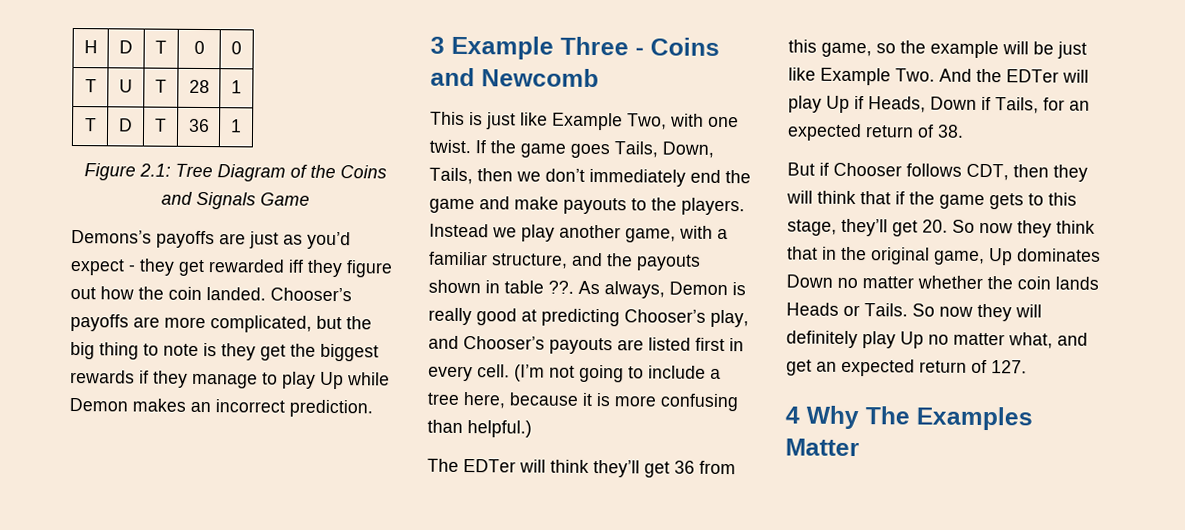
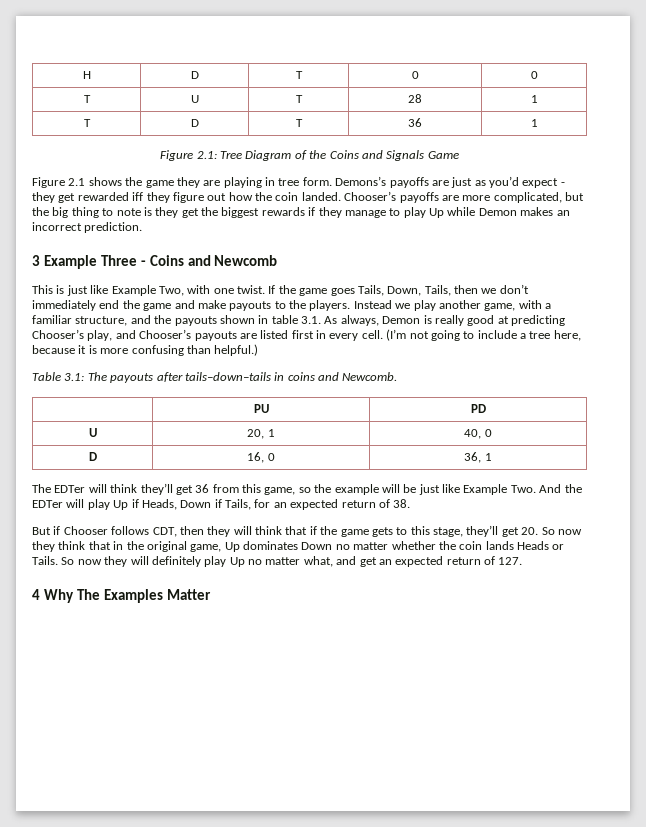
(310, 199) none -> [32,177,332,188] Figure 2.1 shows the game they are playing in tree form.
[548,280,574,294] ??. -> [301,316,321,324] 3.1.
(532, 429) none -> [32,372,398,383] [253,404,269,413] [470,404,486,413] [88,428,97,437] [247,429,275,439] [464,429,492,439] [88,452,97,461] [247,452,275,463] [464,452,492,463] // Table 3.1: The payouts after tails–down–tails in coins and Newcomb. // | PU | PD // U | 20, 1 | 40, 0 // D | 16, 0 | 36, 1

